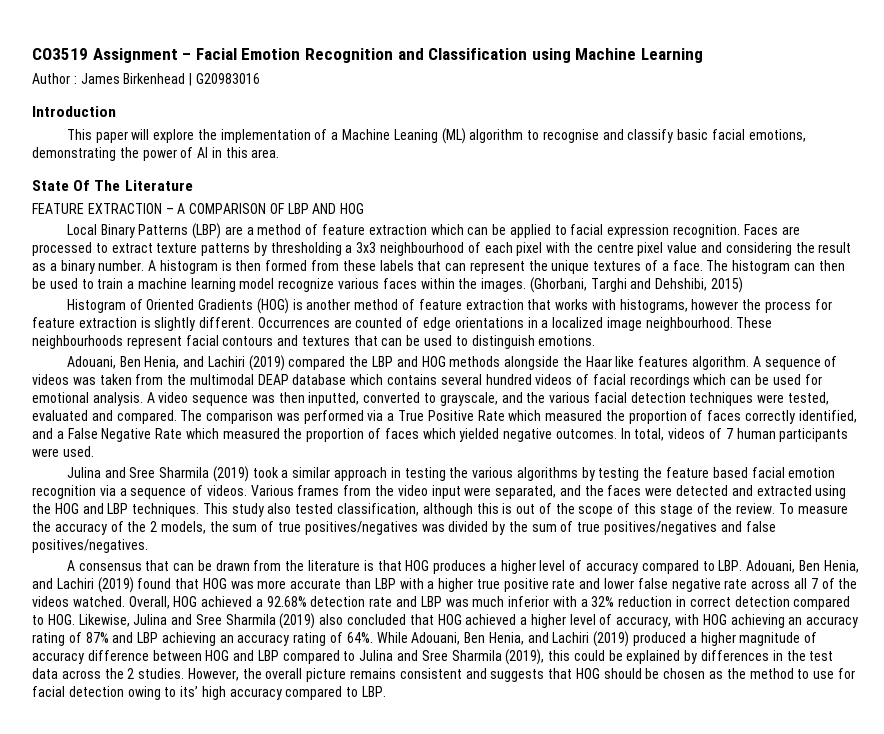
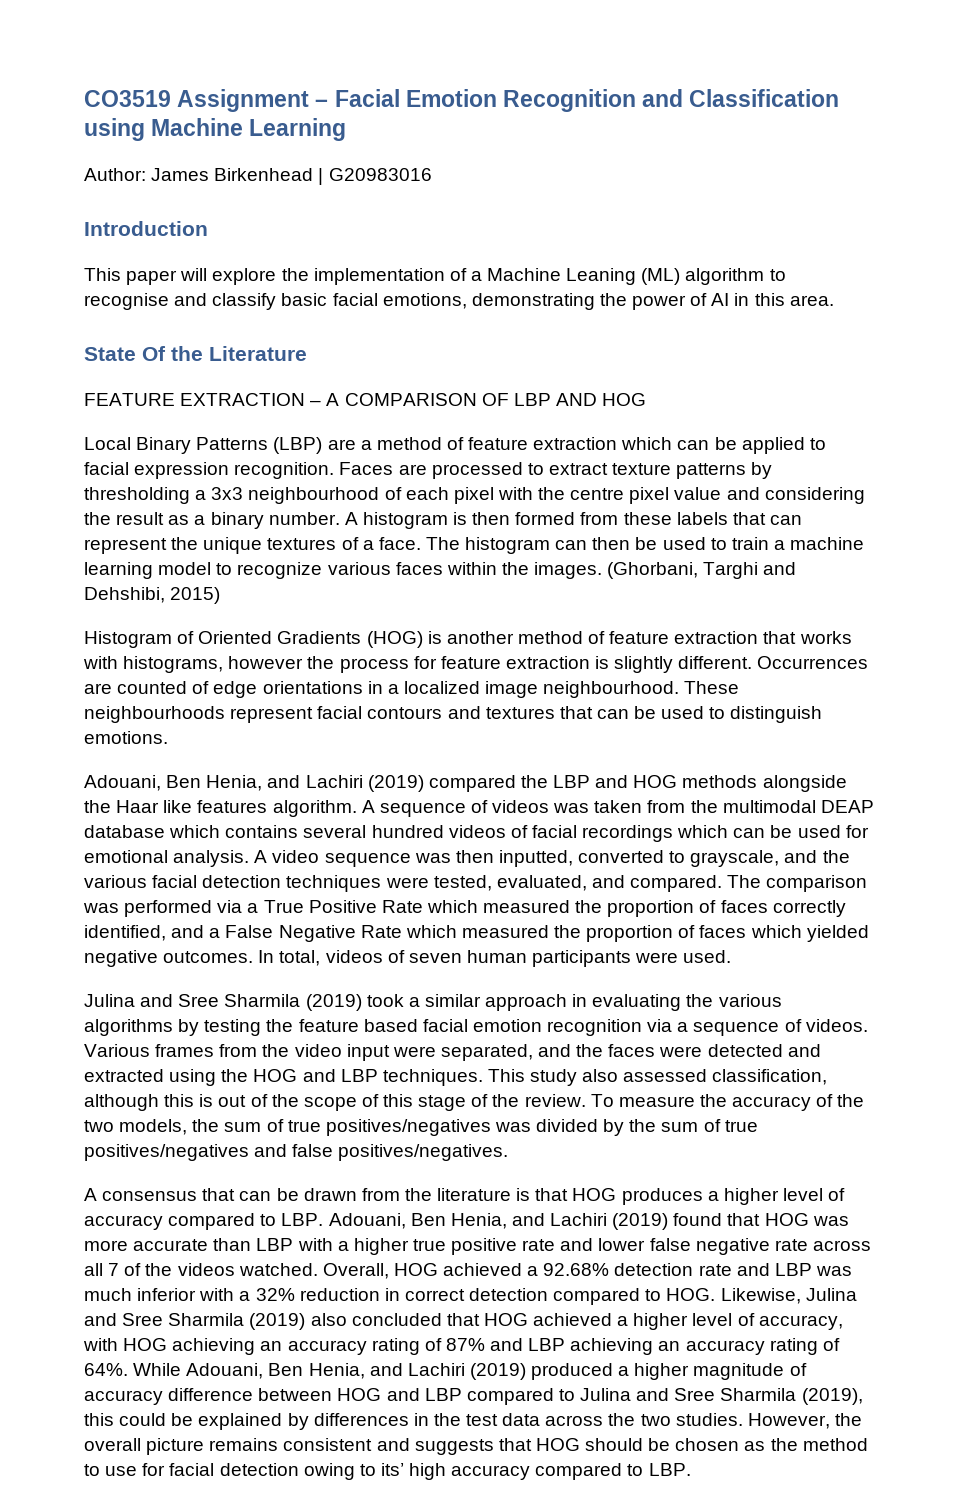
[32,73,77,84] Author : -> [84,168,146,181] Author:
[94,180,121,191] The -> [171,346,203,361] the
(275, 283) none -> [216,563,233,575] to
[32,410,88,421] evaluated -> [496,875,587,891] evaluated,
[725,428,733,439] 7 -> [408,953,462,963] seven
[404,467,446,481] testing -> [592,994,682,1011] evaluating
[295,503,334,514] tested -> [623,1069,708,1082] assessed
[150,521,158,532] 2 -> [84,1120,114,1132] two
[127,668,135,679] 2 -> [640,1414,671,1426] two

